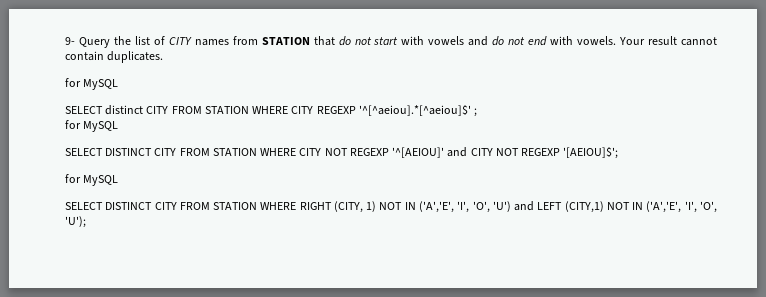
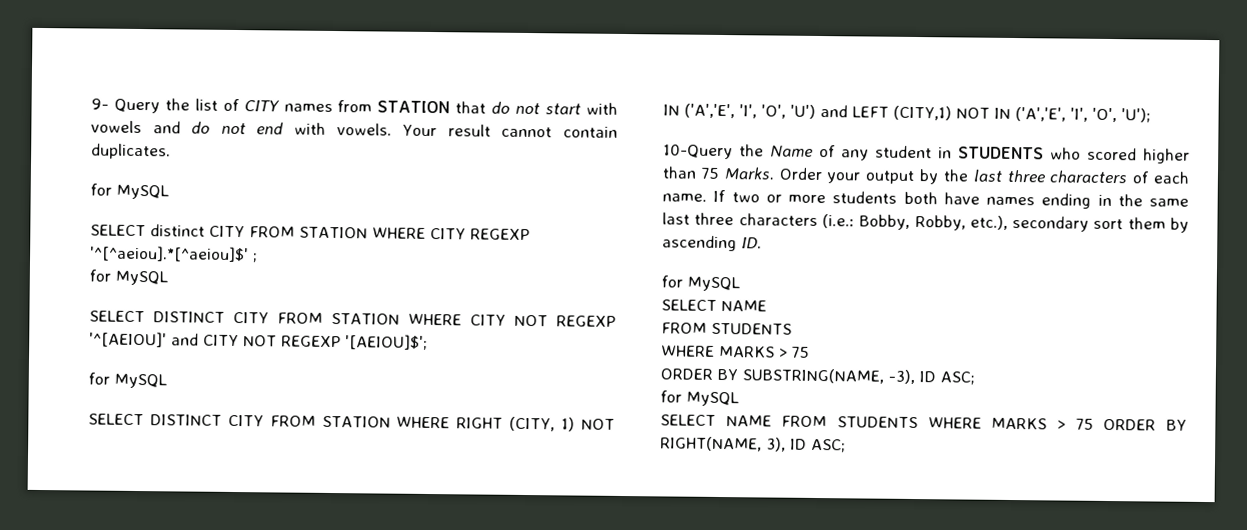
(86, 222) none -> [663,144,1190,164] [662,166,1189,185] [662,189,1189,209] [662,212,1189,233] [662,235,762,252] [661,275,740,292] [661,299,767,312] [661,322,792,335] [661,345,810,358] [660,368,975,385] [660,390,739,407] [660,414,1187,431] [660,436,846,453] // 10-Query the Name of any student in STUDENTS who scored higher than 75 Marks. Order your output by the last three characters of each name. If two or more students both have names ending in the same last three characters (i.e.: Bobby, Robby, etc.), secondary sort them by ascending ID. // for MySQL // SELECT NAME // FROM STUDENTS // WHERE MARKS > 75 // ORDER BY SUBSTRING(NAME, -3), ID ASC; // for MySQL // SELECT NAME FROM STUDENTS WHERE MARKS > 75 ORDER BY RIGHT(NAME, 3), ID ASC;

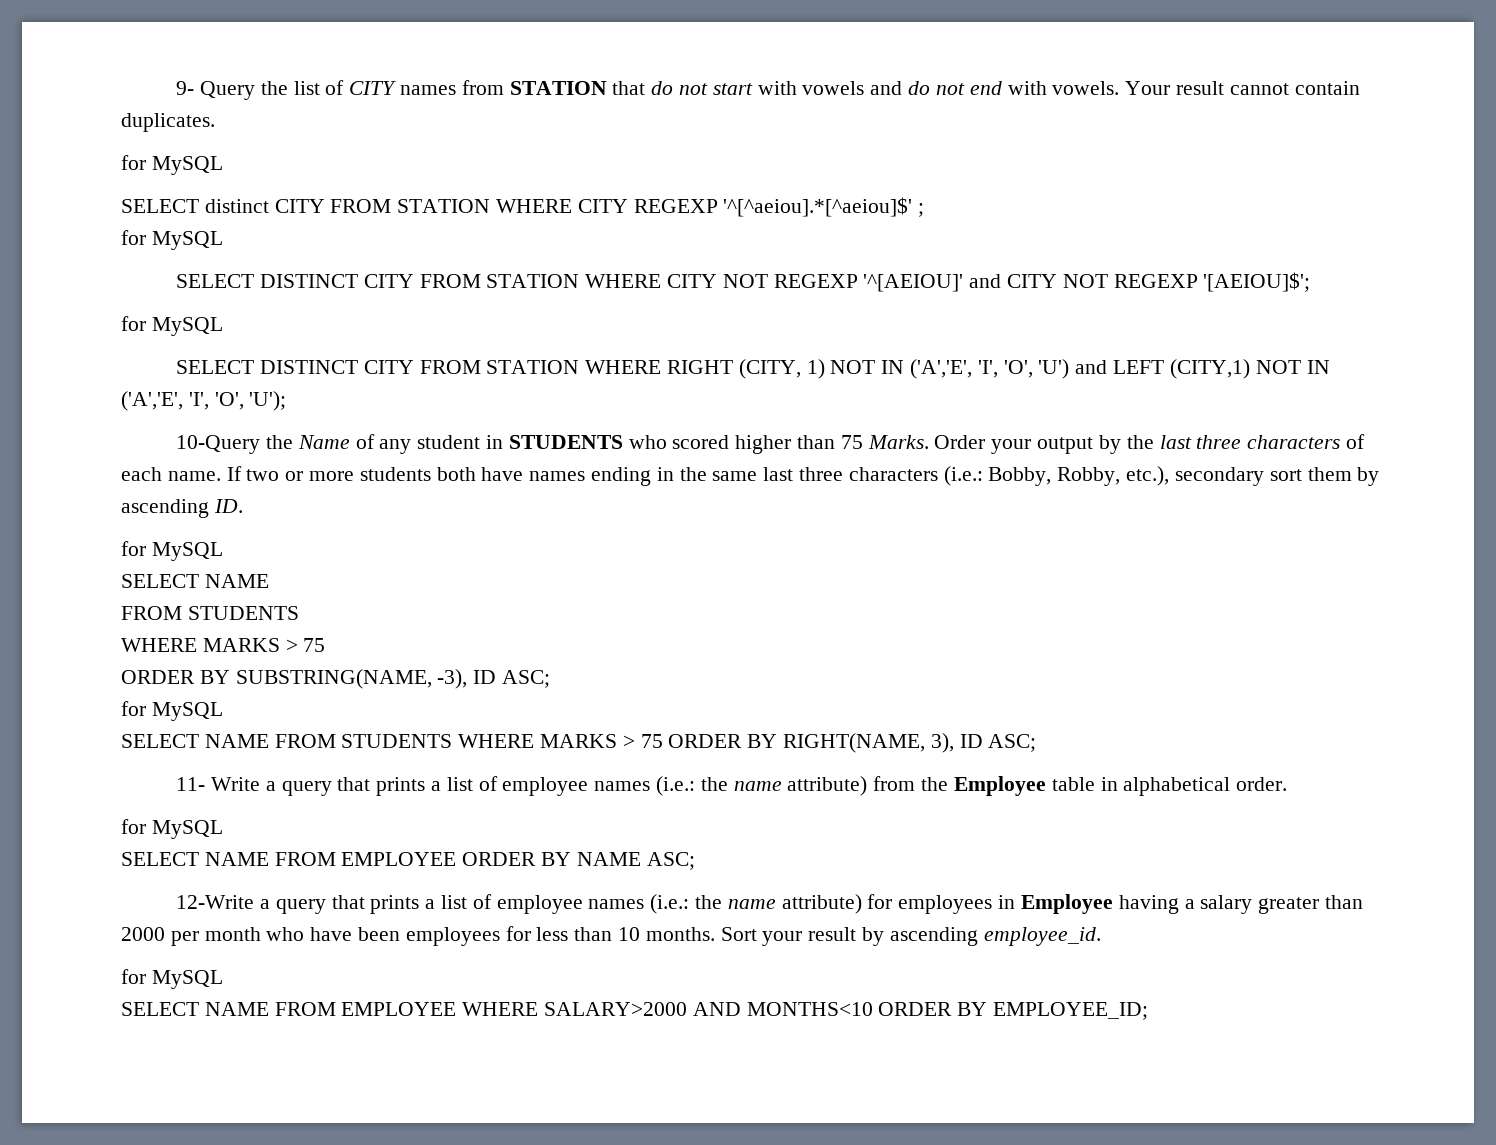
(846, 445) none -> [176,776,1288,796] [121,819,223,839] [121,852,695,870] [176,894,1363,914] [121,926,1101,946] [121,969,223,989] [121,1002,1149,1020] // 11- Write a query that prints a list of employee names (i.e.: the name attribute) from the Employee table in alphabetical order. // for MySQL // SELECT NAME FROM EMPLOYEE ORDER BY NAME ASC; // 12-Write a query that prints a list of employee names (i.e.: the name attribute) for employees in Employee having a salary greater than 2000 per month who have been employees for less than 10 months. Sort your result by ascending employee_id. // for MySQL // SELECT NAME FROM EMPLOYEE WHERE SALARY>2000 AND MONTHS<10 ORDER BY EMPLOYEE_ID;

